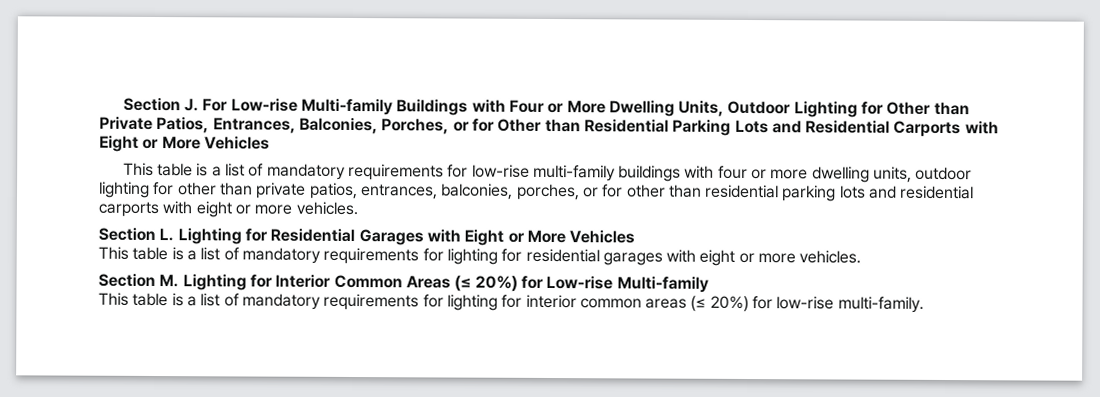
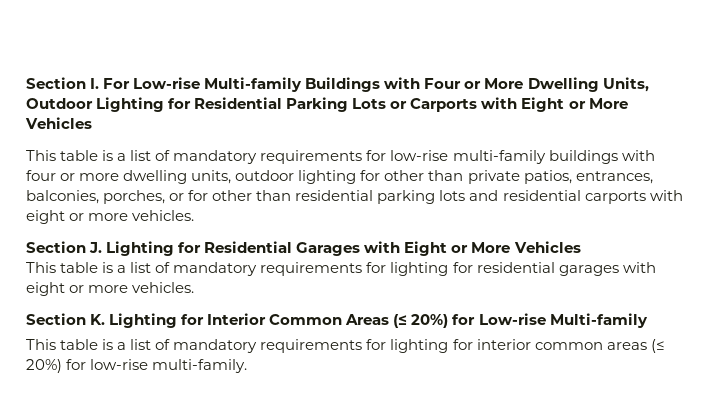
[122,97,199,112] Section J. -> [26,77,100,89] Section I.
[886,101,970,116] [99,116,581,135] Other than Private Patios, Entrances, Balconies, Porches, or for Other than -> (192, 103) none
[771,120,891,134] and Residential -> [390,101,408,109] or
[159,228,175,242] L. -> [89,242,103,253] J.
[159,274,180,288] M. -> [90,314,106,325] K.

